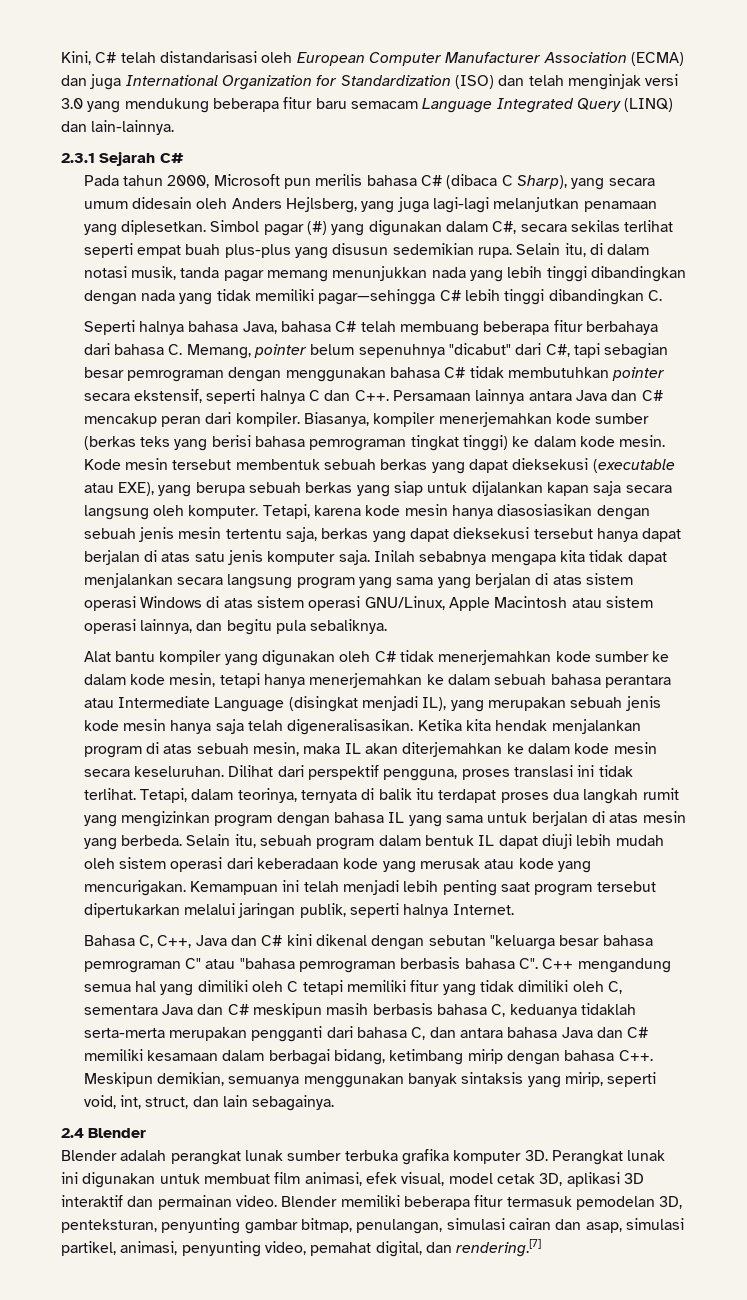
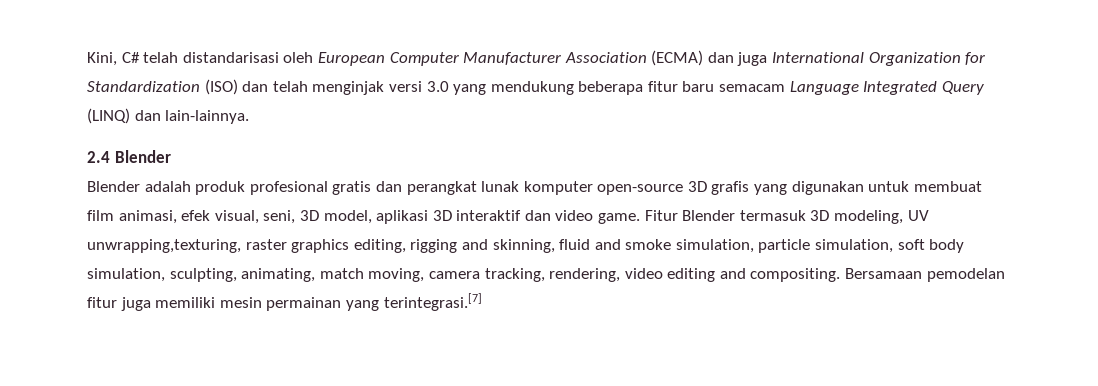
[61,152,184,166] [83,174,655,190] [83,197,657,213] [83,220,674,236] [83,243,650,259] [83,266,686,282] [83,289,662,305] [83,320,658,336] [83,343,669,359] [83,366,666,382] [83,389,663,404] [83,412,650,427] [83,435,666,451] [83,458,675,474] [83,481,672,497] [83,504,650,520] [83,527,682,543] [83,550,667,566] [83,573,633,589] [83,596,653,611] [83,619,388,635] [83,650,670,666] [83,673,671,688] [83,696,661,712] [83,719,641,735] [83,742,657,758] [83,765,633,781] [83,788,679,804] [83,811,686,827] [83,834,664,850] [83,857,591,873] [83,880,656,896] [83,903,514,919] [83,934,653,950] [83,957,671,973] [83,980,622,996] [83,1003,636,1018] [83,1026,649,1042] [83,1049,653,1065] [83,1072,657,1088] [83,1095,335,1111] [61,1128,147,1138] [61,1149,666,1165] [61,1172,78,1184] 2.3.1 Sejarah C# // Pada tahun 2000, Microsoft pun merilis bahasa C# (dibaca C Sharp), yang secara umum didesain oleh Anders Hejlsberg, yang juga lagi-lagi melanjutkan penamaan yang diplesetkan. Simbol pagar (#) yang digunakan dalam C#, secara sekilas terlihat seperti empat buah plus-plus yang disusun sedemikian rupa. Selain itu, di dalam notasi musik, tanda pagar memang menunjukkan nada yang lebih tinggi dibandingkan dengan nada yang tidak memiliki pagar—sehingga C# lebih tinggi dibandingkan C. // Seperti halnya bahasa Java, bahasa C# telah membuang beberapa fitur berbahaya dari bahasa C. Memang, pointer belum sepenuhnya "dicabut" dari C#, tapi sebagian besar pemrograman dengan menggunakan bahasa C# tidak membutuhkan pointer secara ekstensif, seperti halnya C dan C++. Persamaan lainnya antara Java dan C# mencakup peran dari kompiler. Biasanya, kompiler menerjemahkan kode sumber (berkas teks yang berisi bahasa pemrograman tingkat tinggi) ke dalam kode mesin. Kode mesin tersebut membentuk sebuah berkas yang dapat dieksekusi (executable atau EXE), yang berupa sebuah berkas yang siap untuk dijalankan kapan saja secara langsung oleh komputer. Tetapi, karena kode mesin hanya diasosiasikan dengan sebuah jenis mesin tertentu saja, berkas yang dapat dieksekusi tersebut hanya dapat berjalan di atas satu jenis komputer saja. Inilah sebabnya mengapa kita tidak dapat menjalankan secara langsung program yang sama yang berjalan di atas sistem operasi Windows di atas sistem operasi GNU/Linux, Apple Macintosh atau sistem operasi lainnya, dan begitu pula sebaliknya. // Alat bantu kompiler yang digunakan oleh C# tidak menerjemahkan kode sumber ke dalam kode mesin, tetapi hanya menerjemahkan ke dalam sebuah bahasa perantara atau Intermediate Language (disingkat menjadi IL), yang merupakan sebuah jenis kode mesin hanya saja telah digeneralisasikan. Ketika kita hendak menjalankan program di atas sebuah mesin, maka IL akan diterjemahkan ke dalam kode mesin secara keseluruhan. Dilihat dari perspektif pengguna, proses translasi ini tidak terlihat. Tetapi, dalam teorinya, ternyata di balik itu terdapat proses dua langkah rumit yang mengizinkan program dengan bahasa IL yang sama untuk berjalan di atas mesin yang berbeda. Selain itu, sebuah program dalam bentuk IL dapat diuji lebih mudah oleh sistem operasi dari keberadaan kode yang merusak atau kode yang mencurigakan. Kemampuan ini telah menjadi lebih penting saat program tersebut dipertukarkan melalui jaringan publik, seperti halnya Internet. // Bahasa C, C++, Java dan C# kini dikenal dengan sebutan "keluarga besar bahasa pemrograman C" atau "bahasa pemrograman berbasis bahasa C". C++ mengandung semua hal yang dimiliki oleh C tetapi memiliki fitur yang tidak dimiliki oleh C, sementara Java dan C# meskipun masih berbasis bahasa C, keduanya tidaklah serta-merta merupakan pengganti dari bahasa C, dan antara bahasa Java dan C# memiliki kesamaan dalam berbagai bidang, ketimbang mirip dengan bahasa C++. Meskipun demikian, semuanya menggunakan banyak sintaksis yang mirip, seperti void, int, struct, dan lain sebagainya. // 2.4 Blender // Blender adalah perangkat lunak sumber terbuka grafika komputer 3D. Perangkat lunak ini -> [87,150,171,163] [87,181,788,195] 2.4 Blender // Blender adalah produk profesional gratis dan perangkat lunak komputer open-source 3D grafis yang
[448,1173,563,1186] model cetak 3D, -> [263,210,372,224] seni, 3D model,
[157,1195,683,1210] [61,1218,684,1234] [61,1239,542,1257] permainan video. Blender memiliki beberapa fitur termasuk pemodelan 3D, penteksturan, penyunting gambar bitmap, penulangan, simulasi cairan dan asap, simulasi partikel, animasi, penyunting video, pemahat digital, dan rendering.[7] -> [555,210,929,224] [87,239,965,253] [87,268,1005,282] [87,293,482,311] video game. Fitur Blender termasuk 3D modeling, UV unwrapping,texturing, raster graphics editing, rigging and skinning, fluid and smoke simulation, particle simulation, soft body simulation, sculpting, animating, match moving, camera tracking, rendering, video editing and compositing. Bersamaan pemodelan fitur juga memiliki mesin permainan yang terintegrasi.[7]

